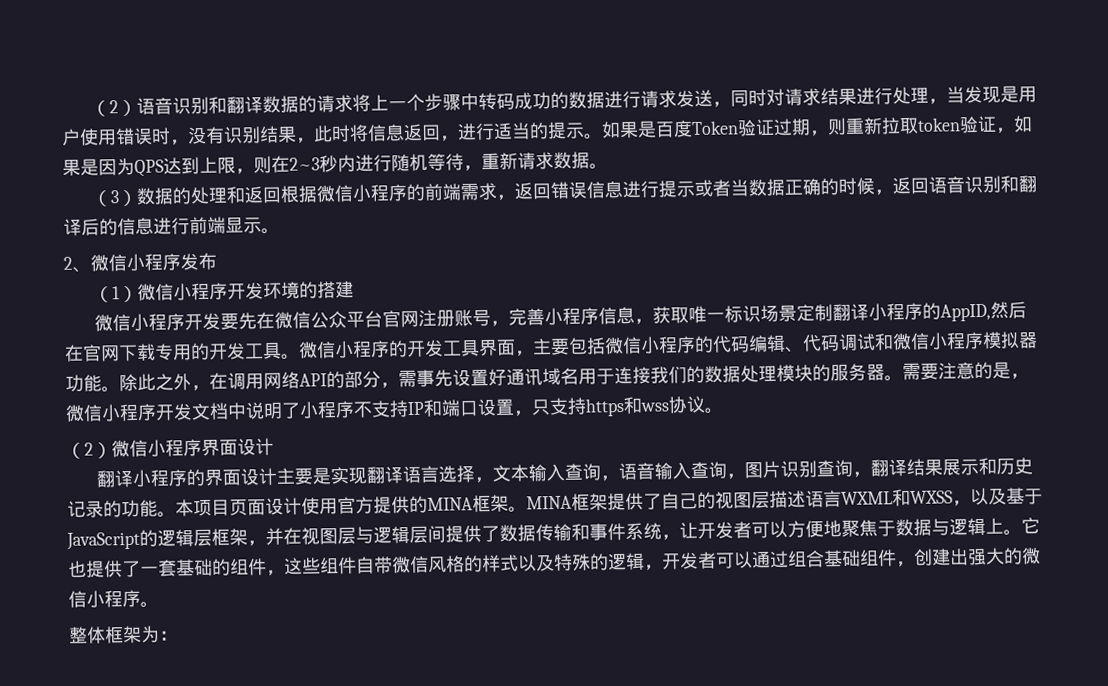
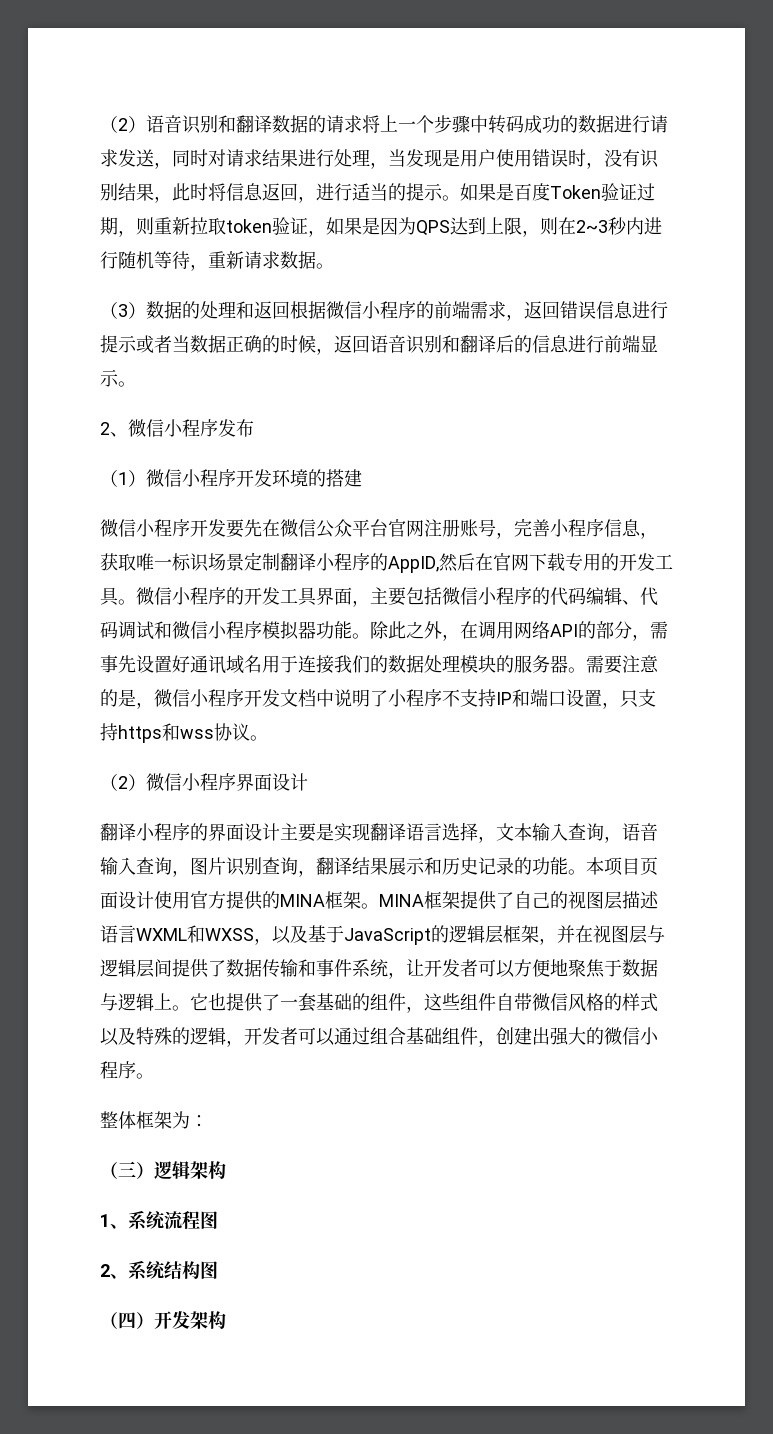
(178, 635) none -> [100,1161,226,1179] [100,1210,218,1230] [100,1260,218,1280] [100,1311,226,1329] // （三）逻辑架构 // 1、系统流程图 // 2、系统结构图 // （四）开发架构

